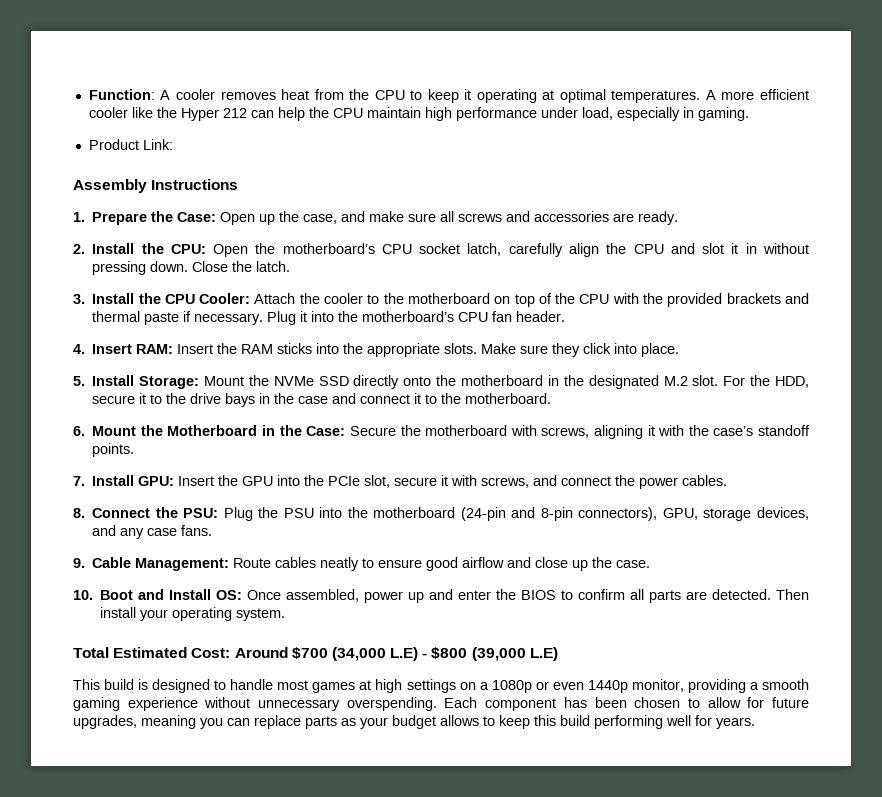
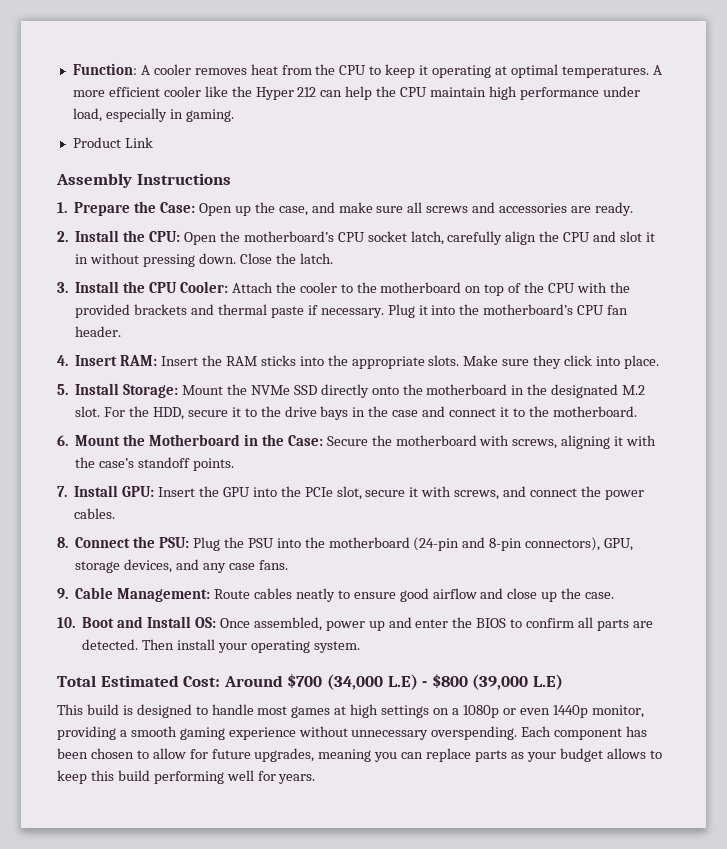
[142,139,173,150] Link: -> [124,137,153,148] Link

